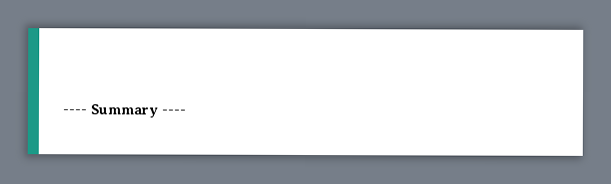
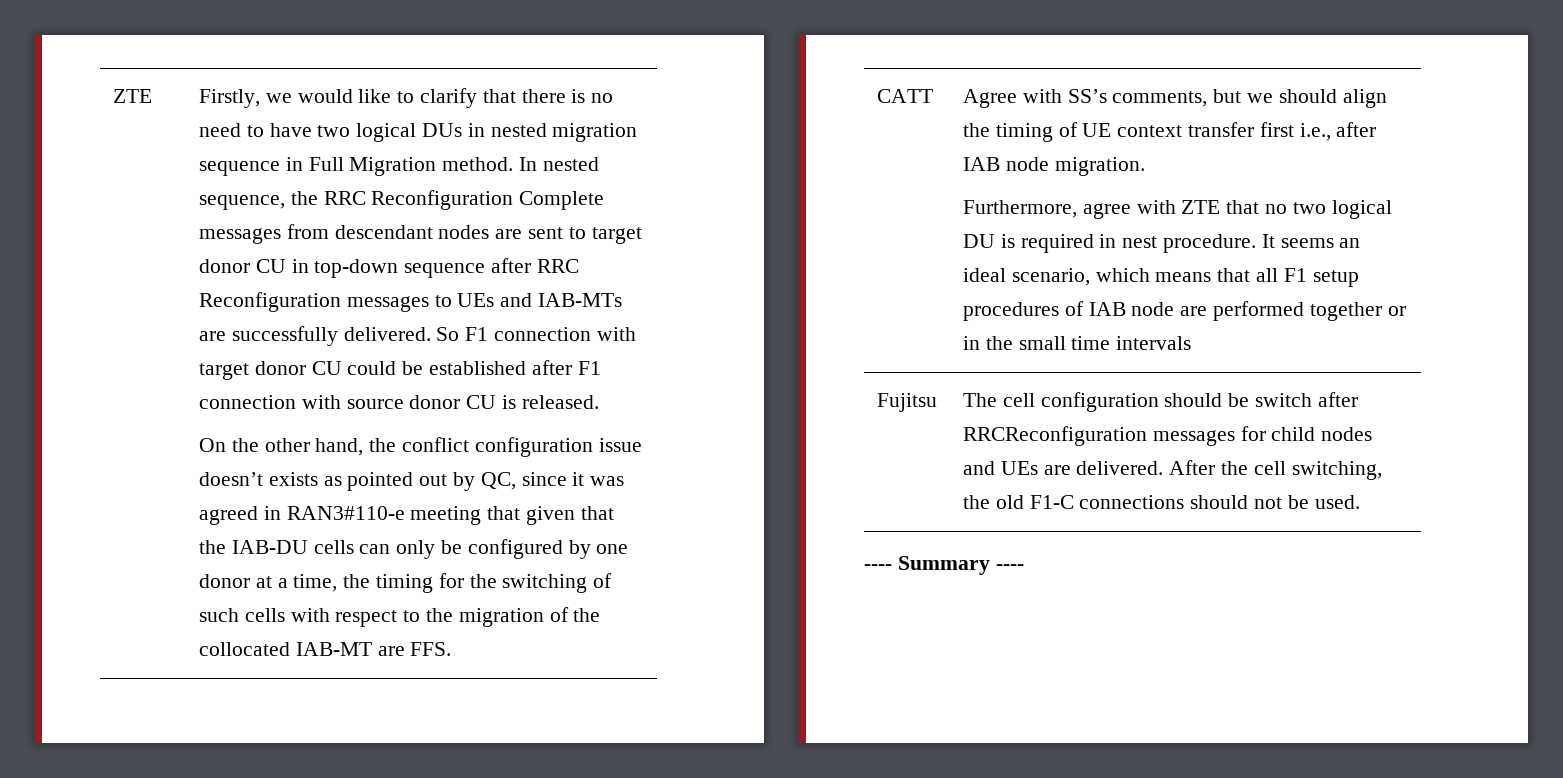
(62, 112) none -> [112,89,152,103] [198,88,614,108] [198,123,638,142] [198,157,599,176] [198,190,605,210] [198,224,642,244] [198,258,579,278] [198,292,623,312] [198,326,636,346] [198,360,601,380] [198,395,599,409] [198,437,642,457] [198,472,625,491] [198,506,614,525] [198,539,629,559] [198,573,613,593] [198,607,601,627] [198,642,452,656] [876,89,933,103] [962,89,1387,108] [962,122,1377,142] [962,157,1145,176] [962,200,1392,219] [962,234,1361,253] [962,268,1359,287] [962,301,1406,321] [962,336,1192,350] [876,393,937,412] [962,392,1358,412] [962,426,1373,446] [962,460,1382,480] [962,495,1360,509] ZTE | Firstly, we would like to clarify that there is no need to have two logical DUs in nested migration sequence in Full Migration method. In nested sequence, the RRC Reconfiguration Complete messages from descendant nodes are sent to target donor CU in top-down sequence after RRC Reconfiguration messages to UEs and IAB-MTs are successfully delivered. So F1 connection with target donor CU could be established after F1 connection with source donor CU is released. // On the other hand, the conflict configuration issue doesn’t exists as pointed out by QC, since it was agreed in RAN3#110-e meeting that given that the IAB-DU cells can only be configured by one donor at a time, the timing for the switching of such cells with respect to the migration of the collocated IAB-MT are FFS. // CATT | Agree with SS’s comments, but we should align the timing of UE context transfer first i.e., after IAB node migration. // Furthermore, agree with ZTE that no two logical DU is required in nest procedure. It seems an ideal scenario, which means that all F1 setup procedures of IAB node are performed together or in the small time intervals // Fujitsu | The cell configuration should be switch after RRCReconfiguration messages for child nodes and UEs are delivered. After the cell switching, the old F1-C connections should not be used. //

